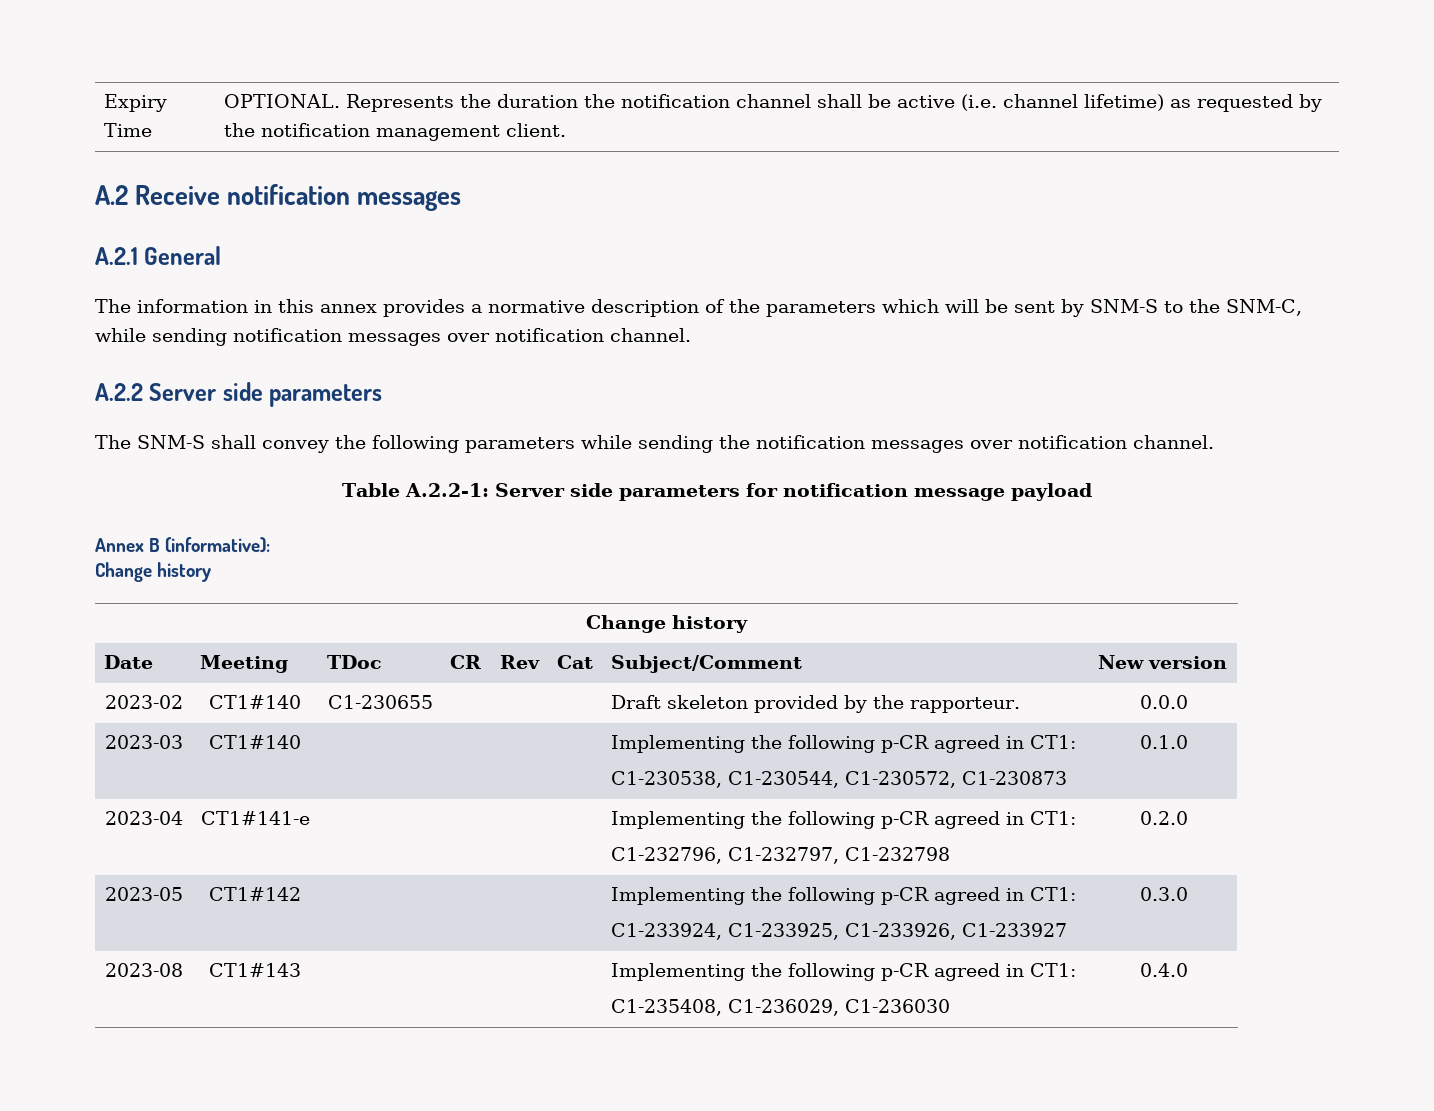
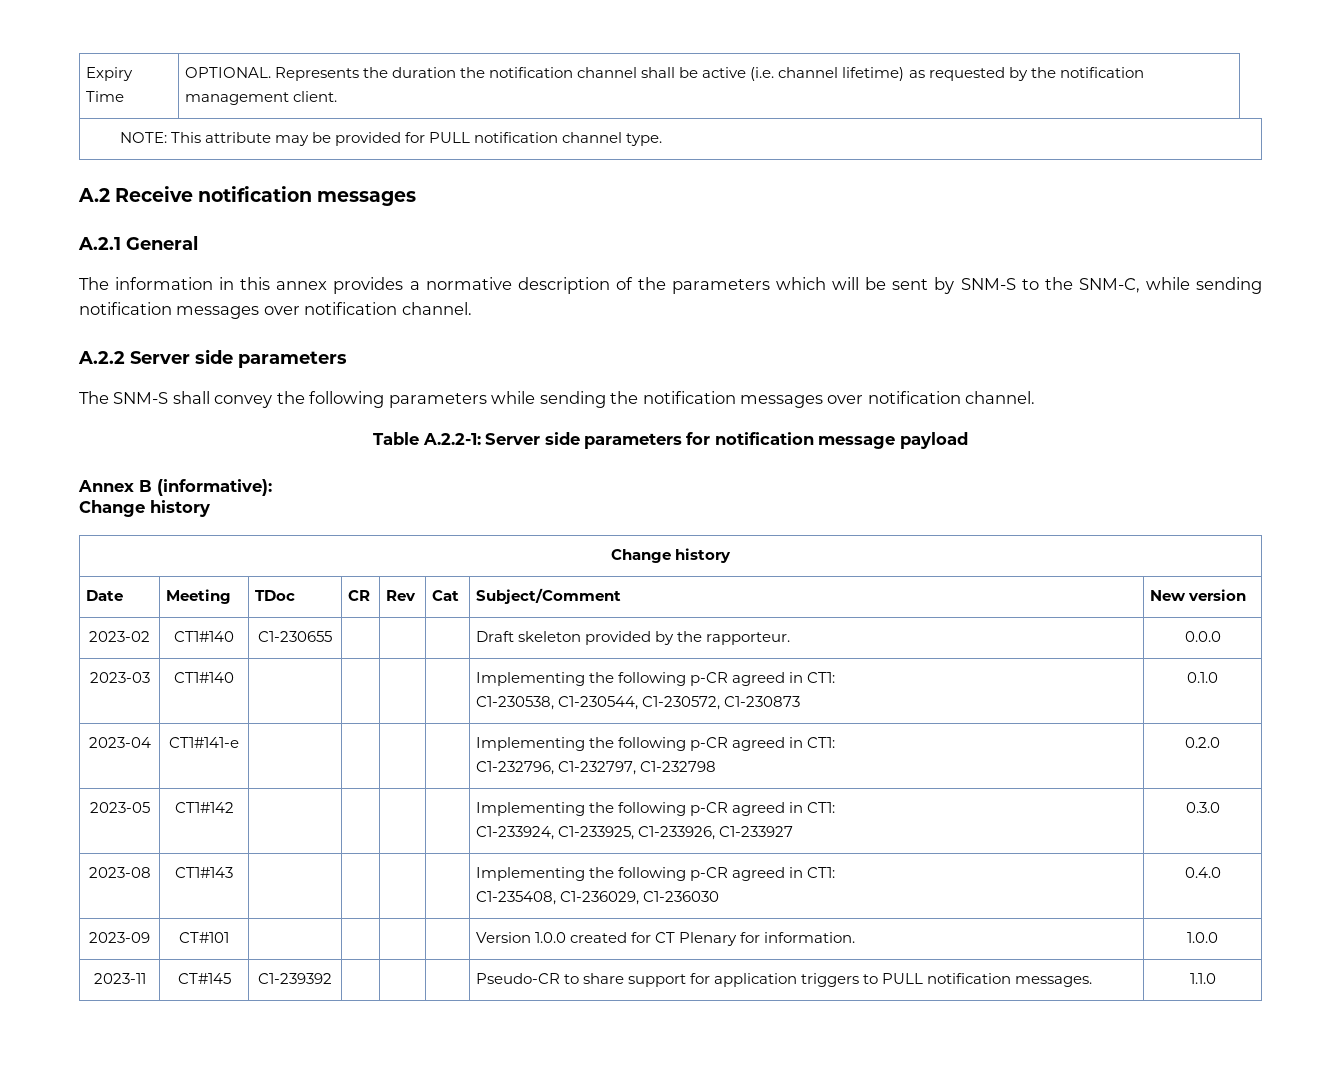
(566, 130) none -> [119,132,663,146] // NOTE: This attribute may be provided for PULL notification channel type.
(1188, 970) none -> [89,932,150,943] [179,932,229,943] [475,932,856,946] [1187,932,1218,943] [93,973,146,984] [177,973,231,984] [258,973,332,984] [475,973,1093,987] [1189,973,1216,984] // 2023-09 | CT#101 | | | | | Version 1.0.0 created for CT Plenary for information. | 1.0.0 // 2023-11 | CT#145 | C1-239392 | | | | Pseudo-CR to share support for application triggers to PULL notification messages. | 1.1.0

